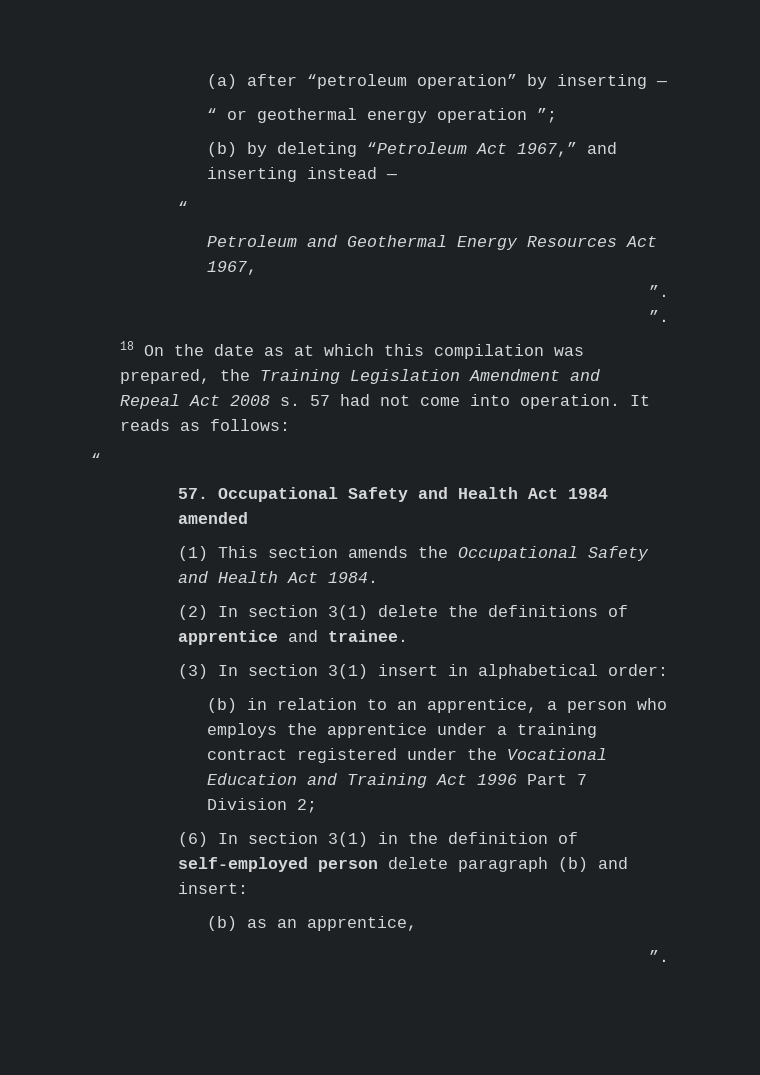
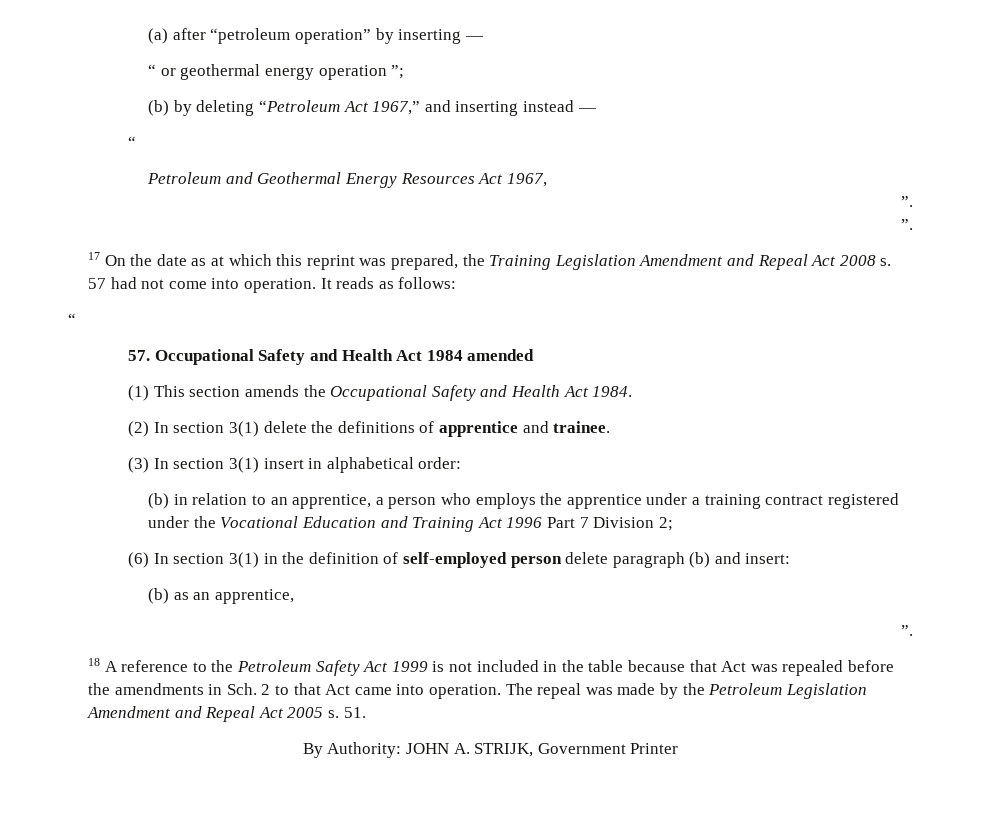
[119,341,134,350] 18 -> [88,252,101,260] 17
[433,344,544,359] compilation -> [306,255,355,270] reprint
(669, 956) none -> [88,658,894,676] [88,683,867,699] [87,706,366,722] [302,742,679,758] // 18 A reference to the Petroleum Safety Act 1999 is not included in the table because that Act was repealed before the amendments in Sch. 2 to that Act came into operation. The repeal was made by the Petroleum Legislation Amendment and Repeal Act 2005 s. 51. // By Authority: JOHN A. STRIJK, Government Printer

